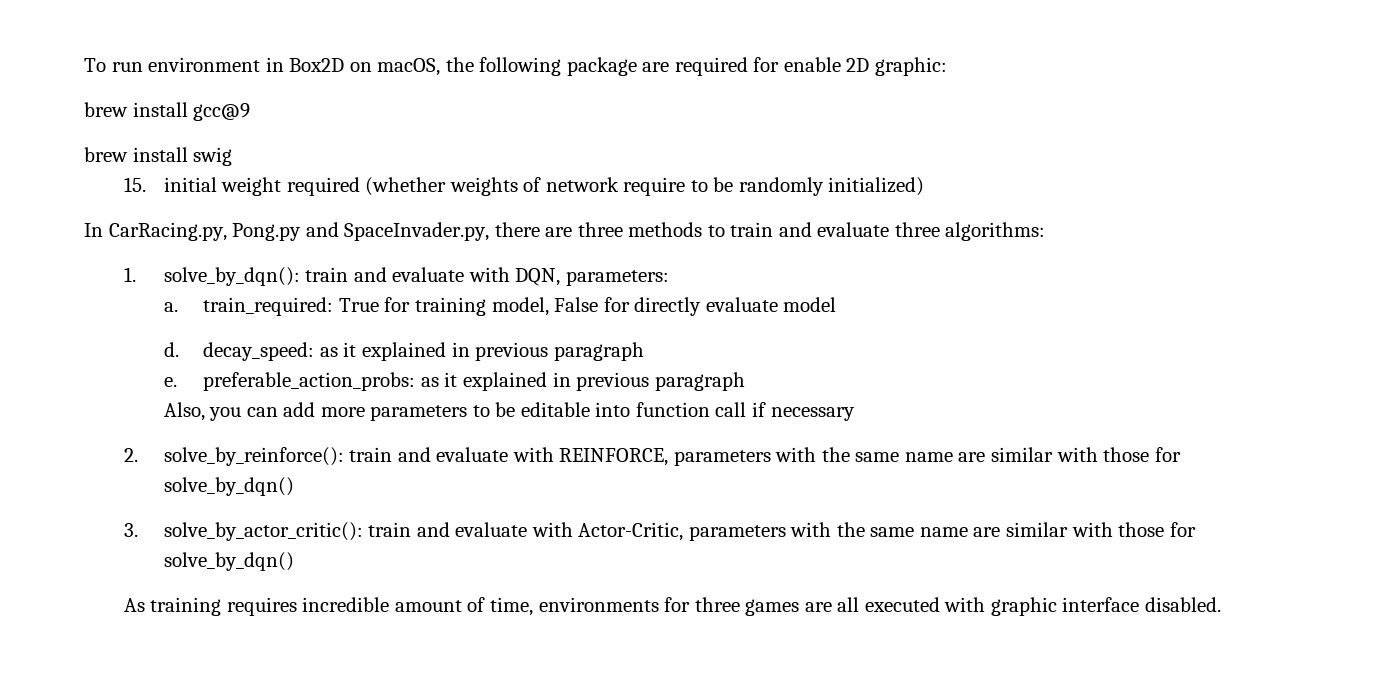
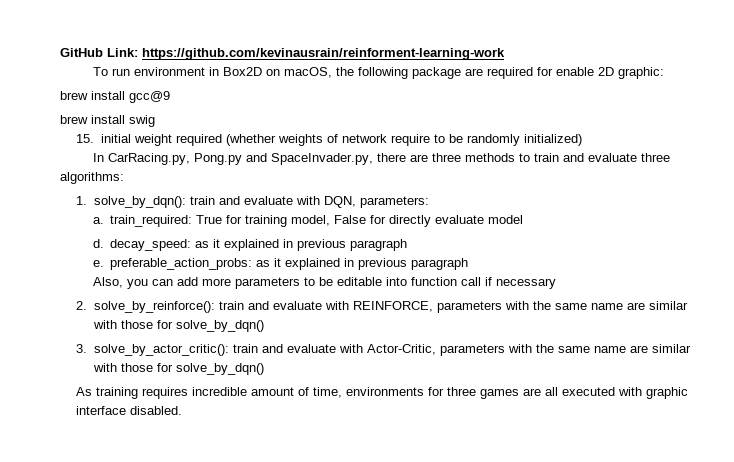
(84, 65) none -> [60,48,505,60] GitHub Link: https://github.com/kevinausrain/reinforment-learning-work //

